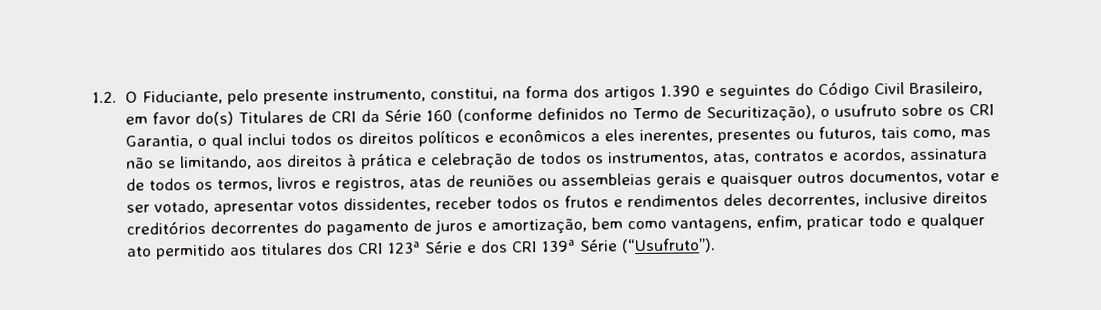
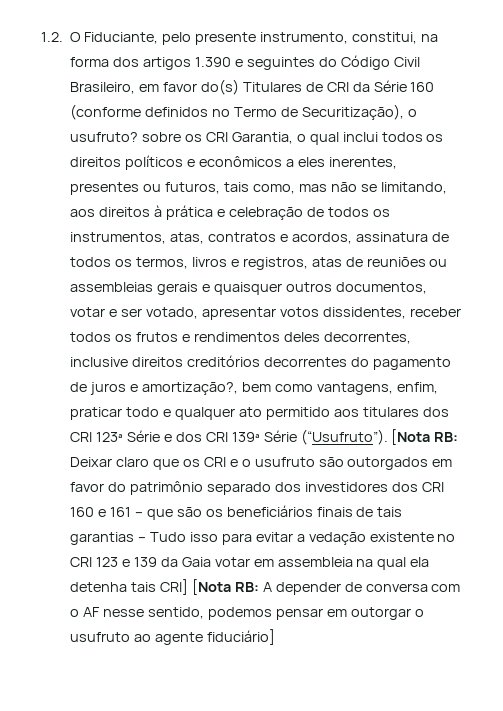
[834,104,898,117] usufruto -> [70,132,139,142] usufruto?
[490,218,587,235] amortização, -> [141,382,238,395] amortização?,
(716, 246) none -> [391,429,459,445] [70,457,453,470] [70,481,444,495] [70,505,403,520] [70,532,456,545] [70,557,430,570] [70,579,461,595] [70,607,424,620] [70,629,275,645] [Nota RB: Deixar claro que os CRI e o usufruto são outorgados em favor do patrimônio separado dos investidores dos CRI 160 e 161 – que são os beneficiários finais de tais garantias – Tudo isso para evitar a vedação existente no CRI 123 e 139 da Gaia votar em assembleia na qual ela detenha tais CRI] [Nota RB: A depender de conversa com o AF nesse sentido, podemos pensar em outorgar o usufruto ao agente fiduciário]

